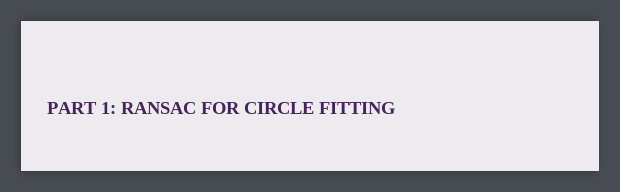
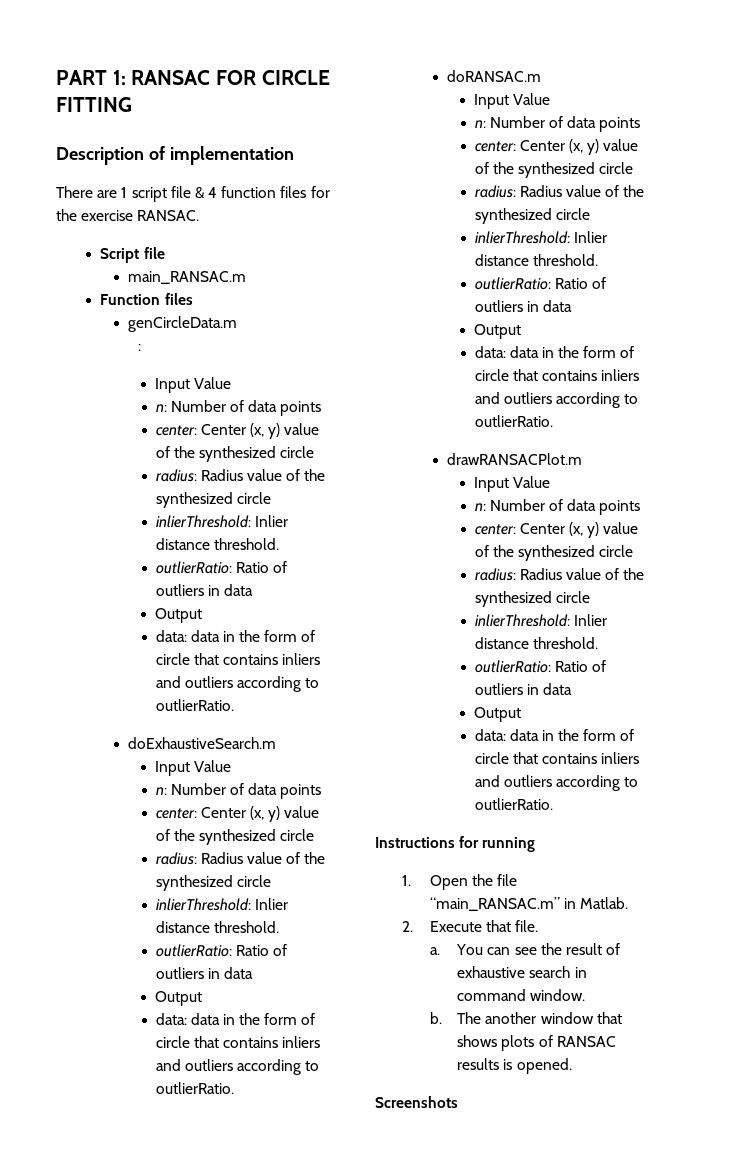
(395, 108) none -> [56,146,294,165] [56,186,330,202] [56,209,200,221] [100,247,165,263] [127,271,246,284] [100,293,193,305] [127,316,237,332] [138,344,142,351] [155,377,232,393] [155,400,322,416] [155,423,320,439] [155,446,315,462] [155,469,326,482] [155,492,271,508] [155,515,288,528] [155,538,279,550] [155,561,287,574] [155,584,253,596] [155,608,203,623] [155,630,316,642] [155,653,321,665] [155,676,320,692] [155,699,234,711] [127,737,276,749] [155,760,232,776] [155,783,322,799] [155,806,320,822] [155,829,315,845] [155,852,326,865] [155,875,271,891] [155,898,288,911] [155,921,279,933] [155,944,287,957] [155,967,253,979] [155,991,203,1006] [155,1013,316,1025] [155,1036,321,1048] [155,1059,320,1075] [155,1082,234,1094] [446,70,541,82] [474,93,551,109] [474,116,641,132] [474,139,639,155] [474,162,634,178] [474,185,645,198] [474,208,590,224] [474,231,607,244] [474,254,598,266] [474,277,606,290] [474,300,572,312] [474,324,522,339] [474,346,635,358] [474,369,640,381] [474,392,639,408] [474,415,553,427] [446,453,582,465] [474,476,551,492] [474,499,641,515] [474,522,639,538] [474,545,634,561] [474,568,645,581] [474,591,590,607] [474,614,607,627] [474,637,598,649] [474,660,606,673] [474,683,572,695] [474,707,522,722] [474,729,635,741] [474,752,640,764] [474,775,639,791] [474,798,553,810] [375,836,536,852] [402,874,518,890] [429,897,629,911] [402,920,539,932] [429,943,621,955] [457,966,587,978] [457,989,586,1001] [429,1012,622,1024] [457,1035,616,1051] [457,1058,572,1074] [375,1096,458,1108] // Description of implementation // There are 1 script file & 4 function files for the exercise RANSAC. // Script file // main_RANSAC.m // Function files // genCircleData.m // : // Input Value // n: Number of data points // center: Center (x, y) value of the synthesized circle // radius: Radius value of the synthesized circle // inlierThreshold: Inlier distance threshold. // outlierRatio: Ratio of outliers in data // Output // data: data in the form of circle that contains inliers and outliers according to outlierRatio. // doExhaustiveSearch.m // Input Value // n: Number of data points // center: Center (x, y) value of the synthesized circle // radius: Radius value of the synthesized circle // inlierThreshold: Inlier distance threshold. // outlierRatio: Ratio of outliers in data // Output // data: data in the form of circle that contains inliers and outliers according to outlierRatio. // doRANSAC.m // Input Value // n: Number of data points // center: Center (x, y) value of the synthesized circle // radius: Radius value of the synthesized circle // inlierThreshold: Inlier distance threshold. // outlierRatio: Ratio of outliers in data // Output // data: data in the form of circle that contains inliers and outliers according to outlierRatio. // drawRANSACPlot.m // Input Value // n: Number of data points // center: Center (x, y) value of the synthesized circle // radius: Radius value of the synthesized circle // inlierThreshold: Inlier distance threshold. // outlierRatio: Ratio of outliers in data // Output // data: data in the form of circle that contains inliers and outliers according to outlierRatio. // Instructions for running // 1. Open the file “main_RANSAC.m” in Matlab. // 2. Execute that file. // a. You can see the result of exhaustive search in command window. // b. The another window that shows plots of RANSAC results is opened. // Screenshots

